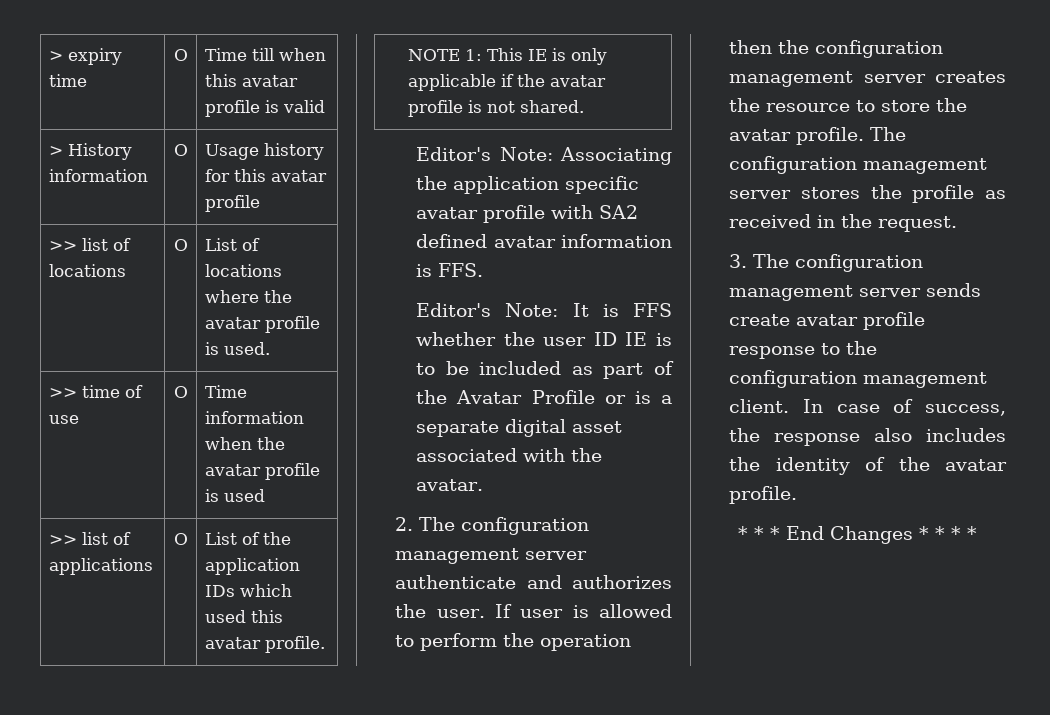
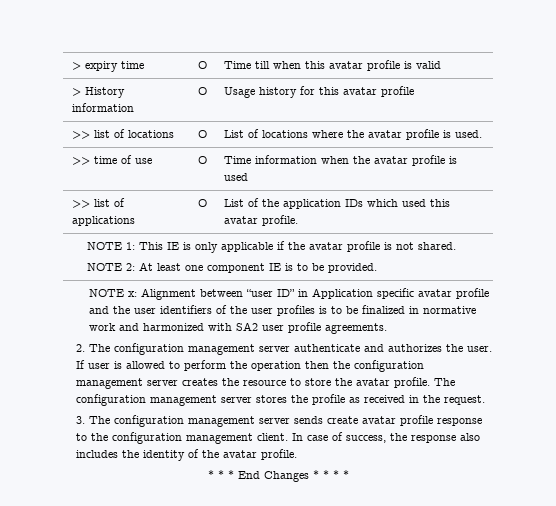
[416,147,672,165] [416,176,640,194] [416,205,639,223] [416,234,672,248] [416,263,484,277] [416,303,672,317] [416,332,672,346] [416,361,674,379] [416,390,672,404] [416,419,623,437] [416,448,603,462] [416,479,484,491] // Editor's Note: Associating the application specific avatar profile with SA2 defined avatar information is FFS. // Editor's Note: It is FFS whether the user ID IE is to be included as part of the Avatar Profile or is a separate digital asset associated with the avatar. -> [86,262,377,273] [88,288,489,300] [88,305,476,316] [88,322,387,334] // NOTE 2: At least one component IE is to be provided. // NOTE x: Alignment between “user ID” in Application specific avatar profile and the user identifiers of the user profiles is to be finalized in normative work and harmonized with SA2 user profile agreements.

